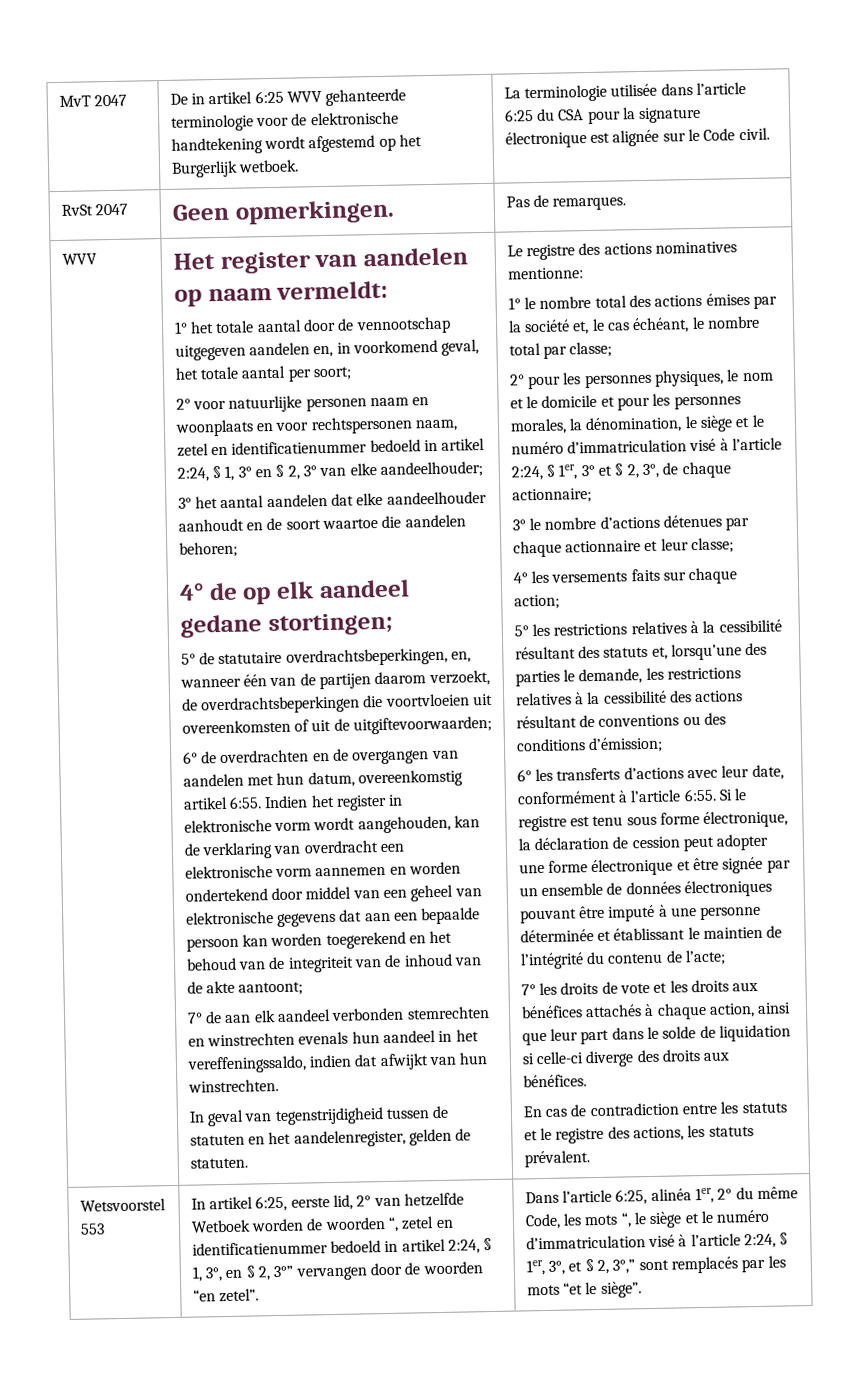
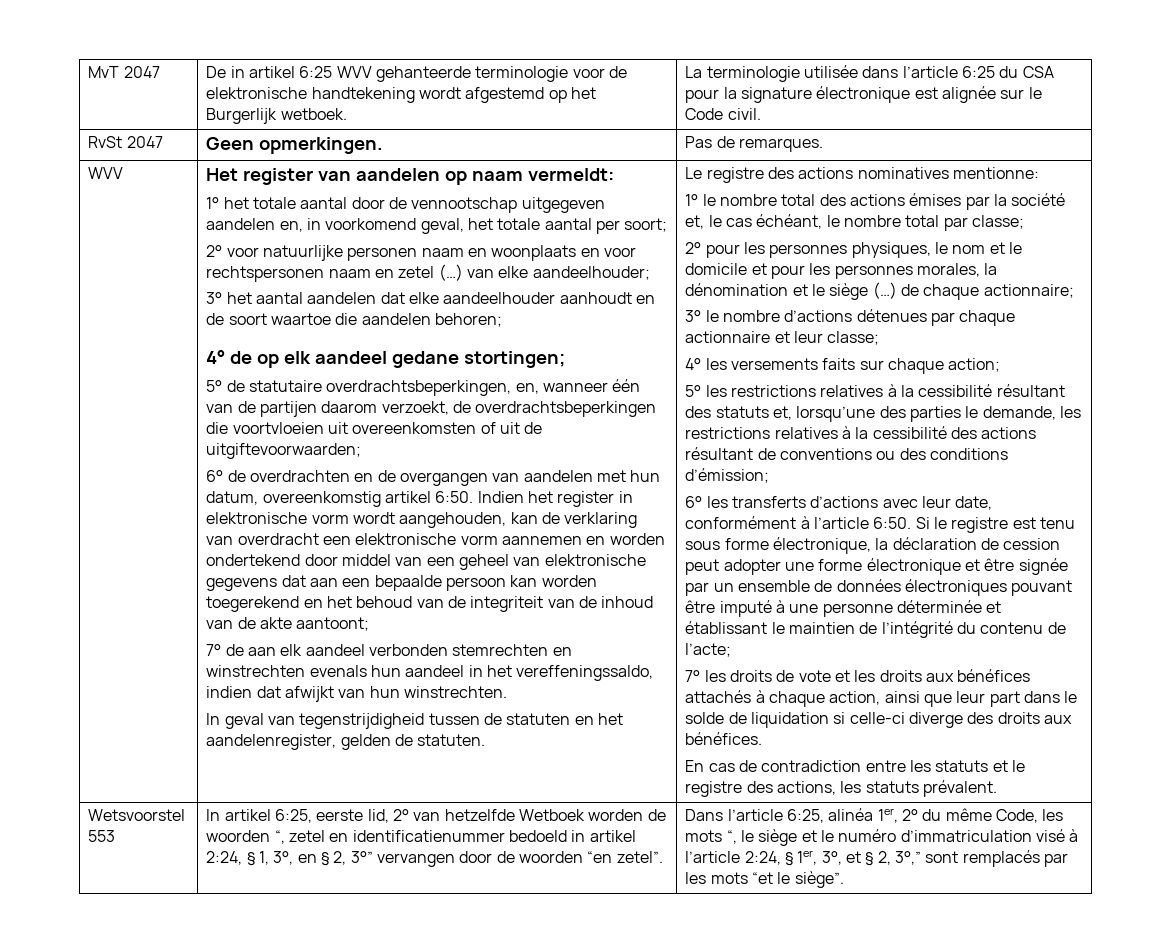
[415,419,459,432] [176,437,486,457] [176,464,318,482] naam, zetel en identificatienummer bedoeld in artikel 2:24, § 1, 3° en § 2, 3° -> [328,264,463,281] naam en zetel (…)
[229,796,263,809] 6:55. -> [435,491,474,503] 6:50.
[585,414,765,434] [510,437,783,455] [510,463,660,481] dénomination, le siège et le numéro d’immatriculation visé à l’article 2:24, § 1er, 3° et § 2, 3°, -> [685,282,897,300] dénomination et le siège (…)
[683,788,717,802] 6:55. -> [873,517,912,529] 6:50.

